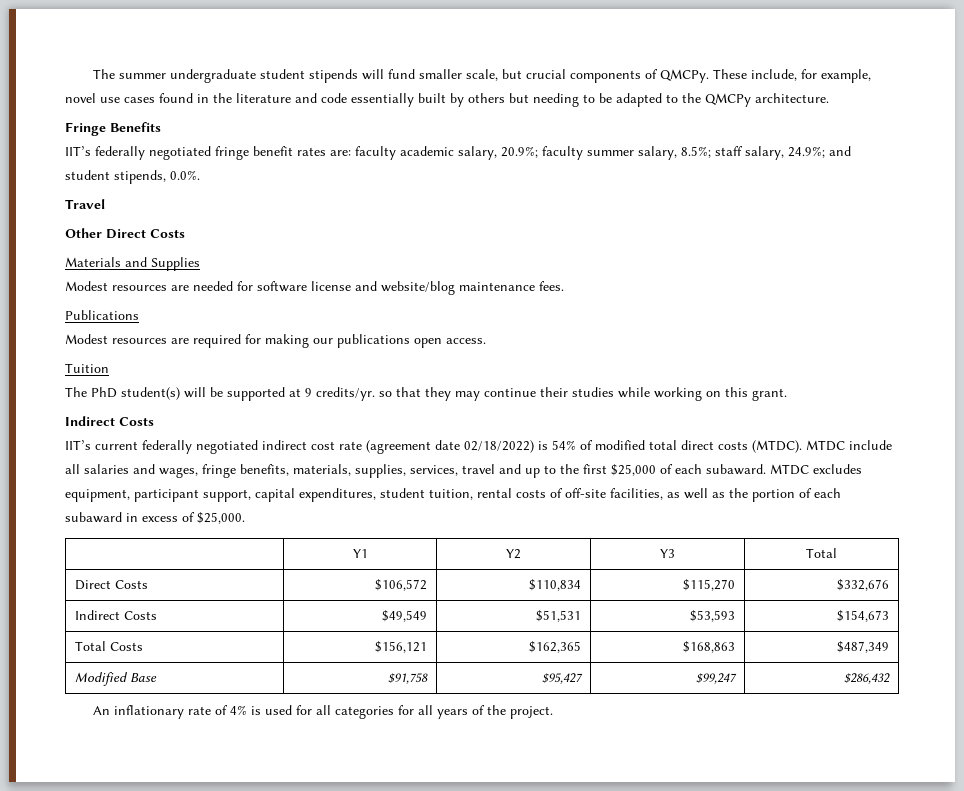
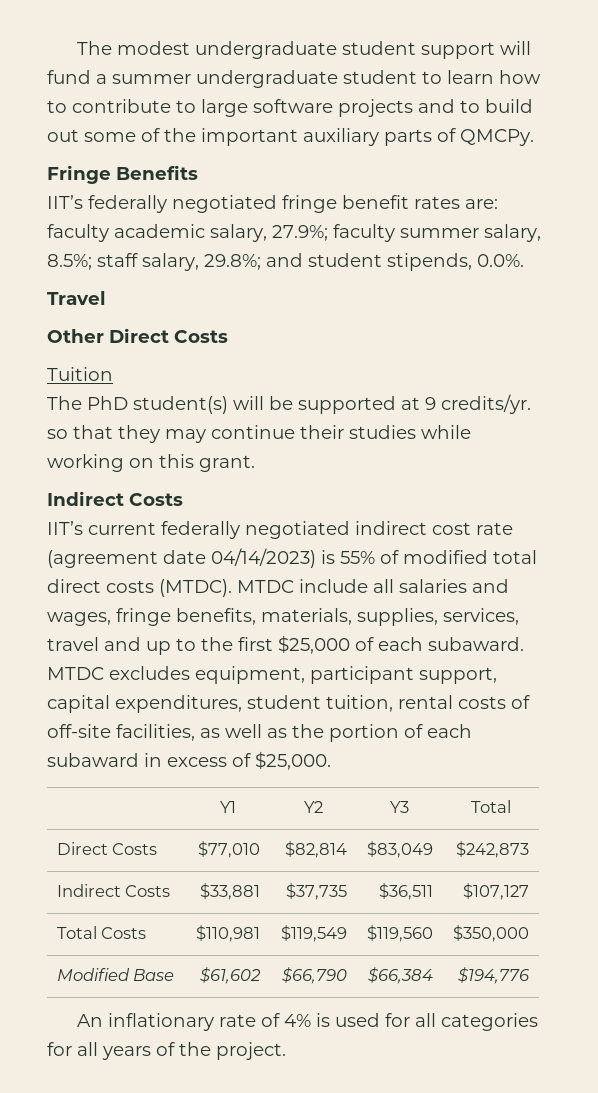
[93,69,872,83] [65,93,829,107] The summer undergraduate student stipends will fund smaller scale, but crucial components of QMCPy. These include, for example, novel use cases found in the literature and code essentially built by others but needing to be adapted to the QMCPy architecture. -> [77,41,532,59] [47,70,541,88] [47,99,533,117] [47,128,534,146] The modest undergraduate student support will fund a summer undergraduate student to learn how to contribute to large software projects and to build out some of the important auxiliary parts of QMCPy.
[501,146,538,158] 20.9%; -> [272,225,328,241] 27.9%;
[788,146,825,158] 24.9%; -> [204,254,261,270] 29.8%;
[65,257,200,271] [65,281,564,295] [65,310,139,320] [65,334,486,348] // Materials and Supplies // Modest resources are needed for software license and website/blog maintenance fees. // Publications // Modest resources are required for making our publications open access. -> (228, 336) none
[464,440,576,453] 02/18/2022) is 54% -> [211,548,375,568] 04/14/2023) is 55%
[374,579,427,591] [528,579,581,591] [682,579,735,591] [836,579,889,591] [75,610,158,620] [381,610,427,622] [535,610,581,622] [689,610,735,622] [836,610,889,622] [75,641,144,651] [374,641,427,653] [528,641,581,653] [682,641,735,653] [836,641,889,653] [75,672,158,686] [387,673,428,684] [541,673,583,684] [695,673,737,684] [843,673,890,684] $106,572 | $110,834 | $115,270 | $332,676 // Indirect Costs | $49,549 | $51,531 | $53,593 | $154,673 // Total Costs | $156,121 | $162,365 | $168,863 | $487,349 // Modified Base | $91,758 | $95,427 | $99,247 | $286,432 -> [198,841,261,858] [285,841,348,858] [367,841,434,858] [456,841,530,858] [56,884,171,897] [200,883,261,900] [286,883,348,900] [379,883,434,900] [463,883,530,900] [56,926,147,939] [196,925,261,942] [281,925,348,942] [367,925,434,942] [453,925,530,942] [56,968,175,981] [200,967,262,984] [282,967,348,984] [368,967,434,984] [458,967,531,984] $77,010 | $82,814 | $83,049 | $242,873 // Indirect Costs | $33,881 | $37,735 | $36,511 | $107,127 // Total Costs | $110,981 | $119,549 | $119,560 | $350,000 // Modified Base | $61,602 | $66,790 | $66,384 | $194,776

